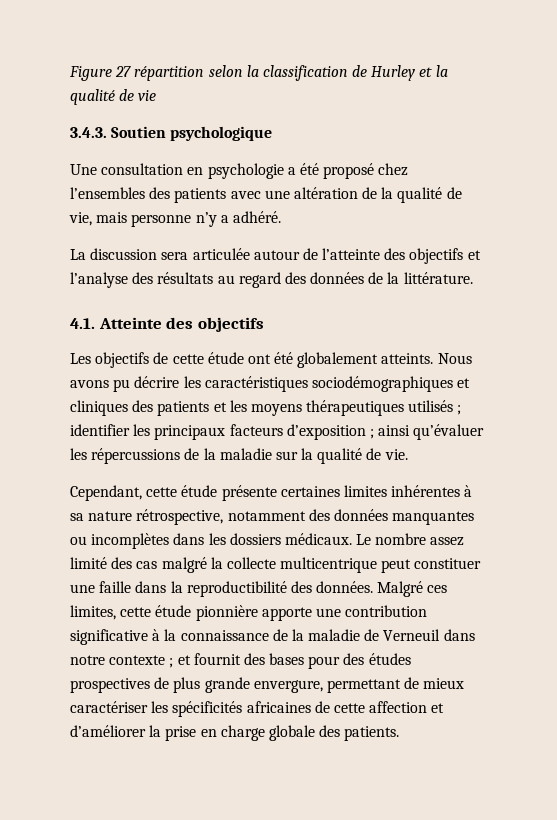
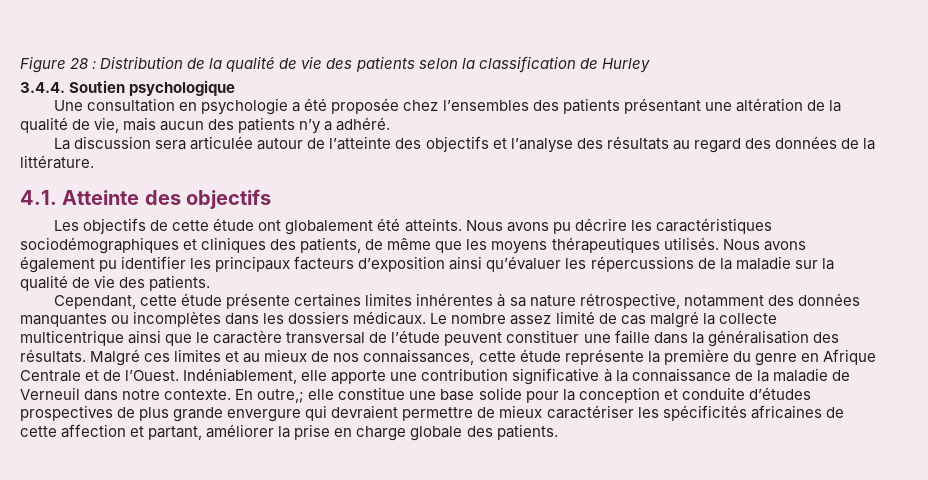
[115,66,205,81] 27 répartition -> [70,56,415,72] 28 : Distribution de la qualité de vie des patients
[419,65,448,77] [70,89,157,105] [70,127,107,138] et la qualité de vie // 3.4.3. -> [20,82,65,93] // 3.4.4.
[323,163,375,179] proposé -> [331,98,400,114] proposée
[230,191,261,199] avec -> [623,98,701,114] présentant
[131,214,192,227] personne -> [160,117,296,133] aucun des patients
[274,352,379,368] été globalement -> [285,218,401,235] globalement été
[157,400,462,416] patients et les moyens thérapeutiques utilisés ; -> [300,237,806,254] [20,256,118,273] patients, de même que les moyens thérapeutiques utilisés. Nous avons également pu
[369,429,374,439] ; -> (446, 264) none
[384,449,408,460] vie. -> [94,275,211,291] vie des patients.
[111,557,133,569] des -> [598,313,617,324] de
[381,559,412,573] peut -> [128,330,503,346] ainsi que le caractère transversal de l’étude peuvent
[186,581,448,597] [70,605,258,621] reproductibilité des données. Malgré ces limites, cette étude pionnière -> [707,330,839,347] [20,349,876,366] [20,368,328,384] généralisation des résultats. Malgré ces limites et au mieux de nos connaissances, cette étude représente la première du genre en Afrique Centrale et de l’Ouest. Indéniablement, elle
[109,653,411,669] [70,677,401,693] contexte ; et fournit des bases pour des études prospectives de plus grande envergure, permettant -> [164,387,811,403] [20,405,474,422] contexte. En outre,; elle constitue une base solide pour la conception et conduite d’études prospectives de plus grande envergure qui devraient permettre
[70,725,146,737] d’améliorer -> [148,424,275,440] partant, améliorer

